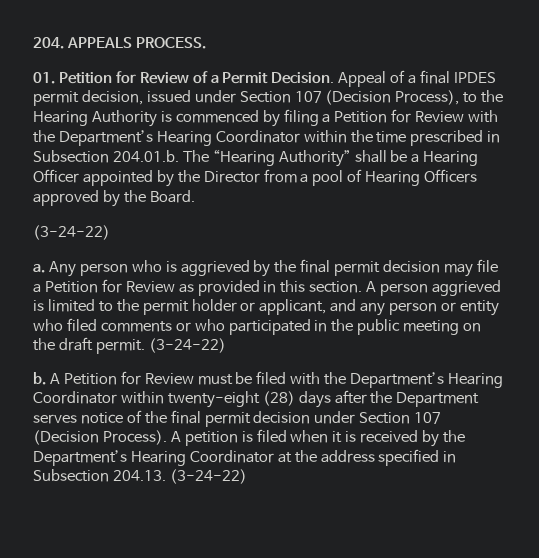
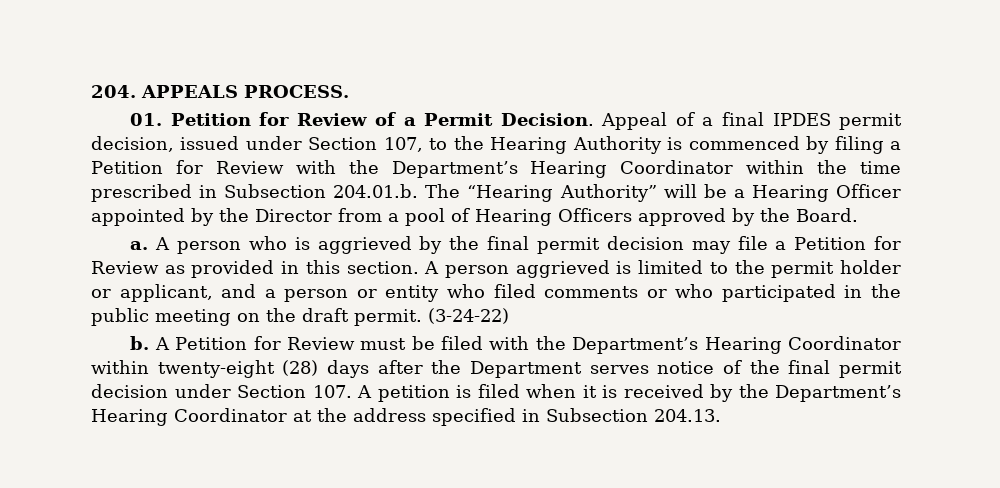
[294,90,460,105] 107 (Decision Process), -> [383,137,423,152] 107,
[354,150,387,163] shall -> [663,184,697,198] will
[33,225,110,240] // (3-24-22) -> (858, 215) none
[48,261,76,277] Any -> [155,237,171,250] A
[360,303,386,316] any -> [264,289,276,298] a
[414,412,442,424] [33,430,167,445] 107 (Decision Process). -> [312,385,352,398] 107.
[169,469,247,484] (3-24-22) -> (721, 415) none

